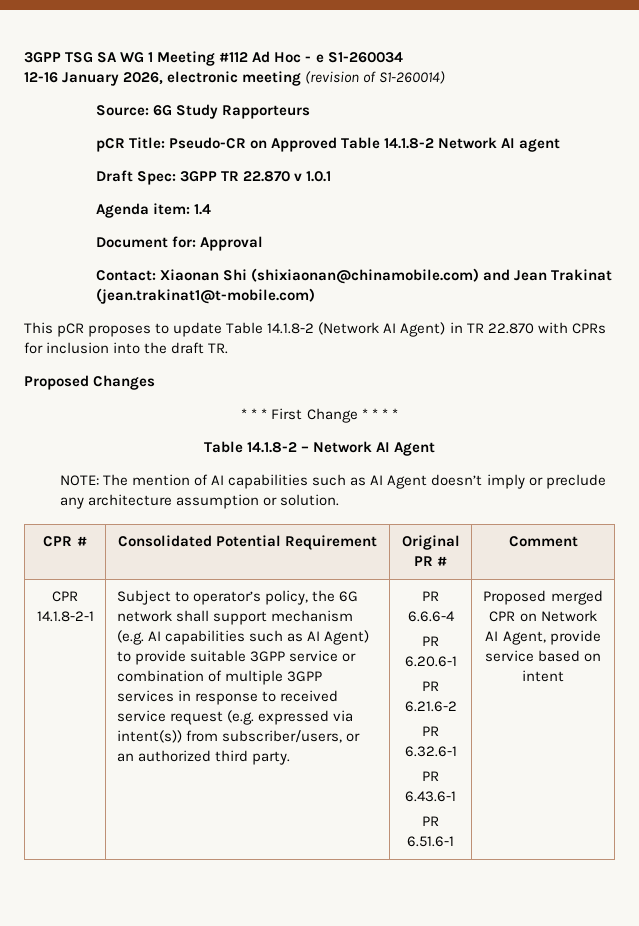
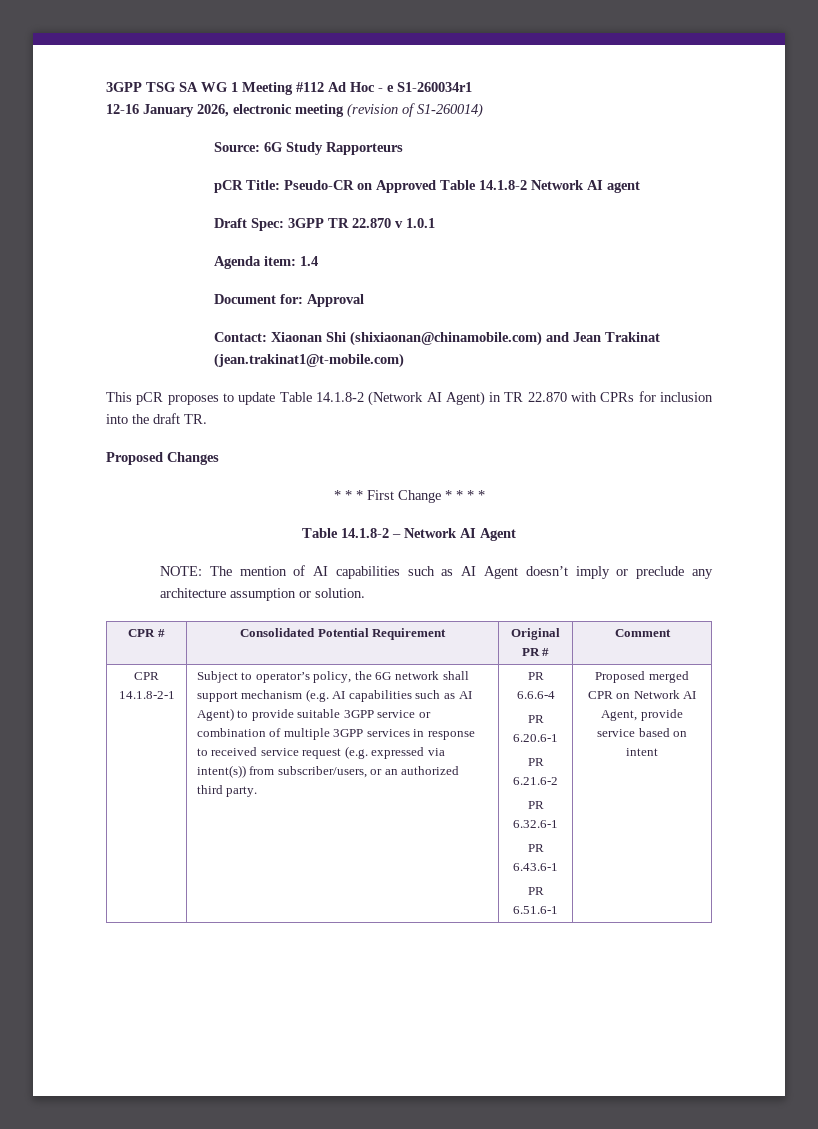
[327,52,403,63] S1-260034 -> [397,82,472,92] S1-260034r1

